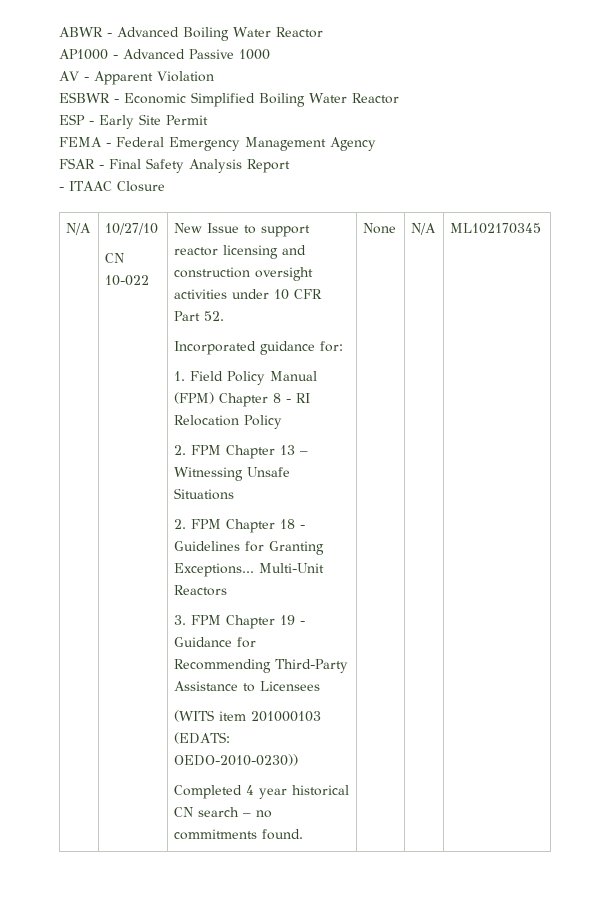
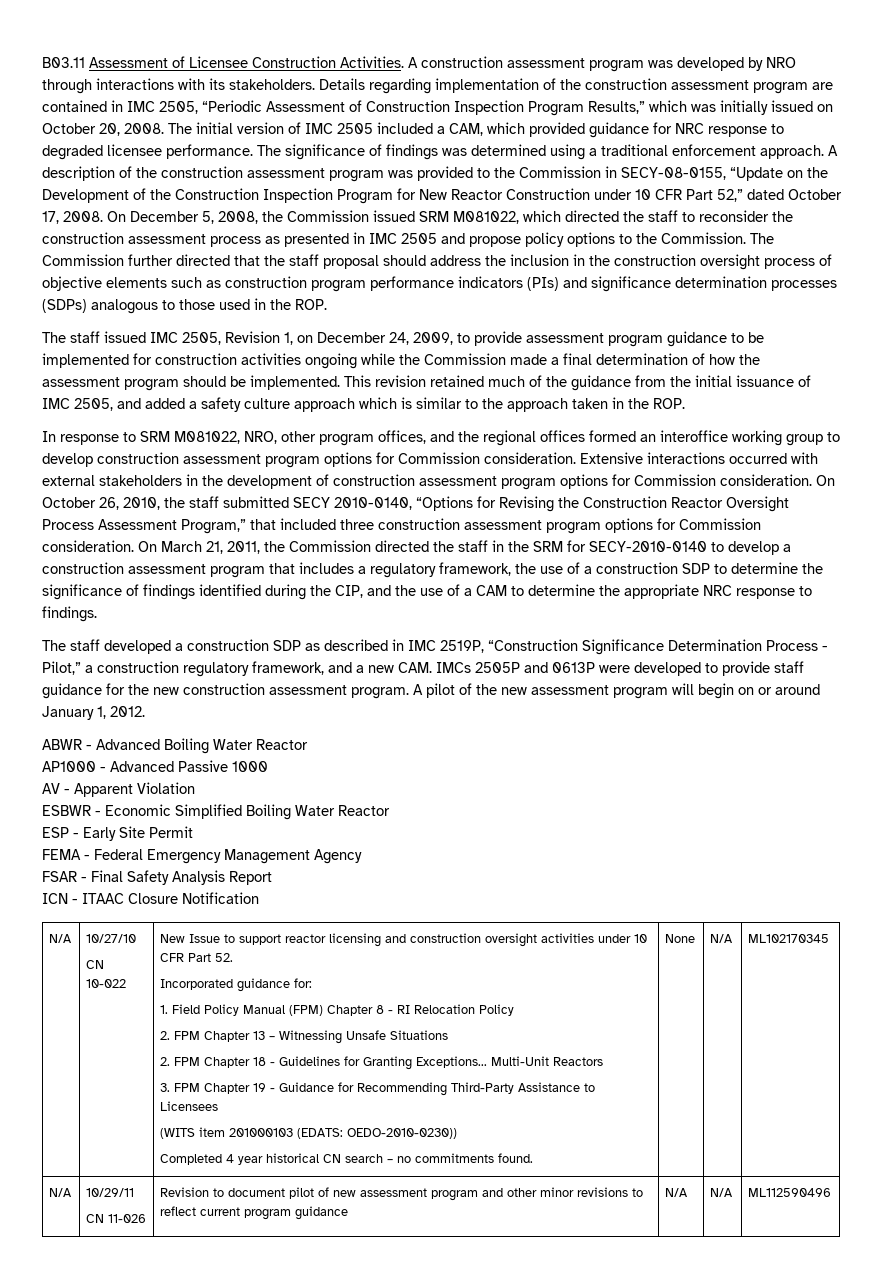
(59, 32) none -> [42,56,796,72] [42,78,833,94] [42,100,833,116] [42,122,784,138] [42,144,838,160] [42,166,828,182] [42,188,842,204] [42,210,793,224] [42,232,774,247] [42,254,832,270] [42,276,837,292] [42,298,327,314] [42,331,764,347] [42,353,760,369] [42,375,811,391] [42,397,685,412] [42,430,840,446] [42,452,818,468] [42,474,835,490] [42,496,789,512] [42,518,761,534] [42,540,791,555] [42,562,823,578] [42,584,812,600] [42,606,97,622] [42,639,828,655] [42,661,804,677] [42,683,820,699] [42,706,145,720] B03.11 Assessment of Licensee Construction Activities. A construction assessment program was developed by NRO through interactions with its stakeholders. Details regarding implementation of the construction assessment program are contained in IMC 2505, “Periodic Assessment of Construction Inspection Program Results,” which was initially issued on October 20, 2008. The initial version of IMC 2505 included a CAM, which provided guidance for NRC response to degraded licensee performance. The significance of findings was determined using a traditional enforcement approach. A description of the construction assessment program was provided to the Commission in SECY-08-0155, “Update on the Development of the Construction Inspection Program for New Reactor Construction under 10 CFR Part 52,” dated October 17, 2008. On December 5, 2008, the Commission issued SRM M081022, which directed the staff to reconsider the construction assessment process as presented in IMC 2505 and propose policy options to the Commission. The Commission further directed that the staff proposal should address the inclusion in the construction oversight process of objective elements such as construction program performance indicators (PIs) and significance determination processes (SDPs) analogous to those used in the ROP. // The staff issued IMC 2505, Revision 1, on December 24, 2009, to provide assessment program guidance to be implemented for construction activities ongoing while the Commission made a final determination of how the assessment program should be implemented. This revision retained much of the guidance from the initial issuance of IMC 2505, and added a safety culture approach which is similar to the approach taken in the ROP. // In response to SRM M081022, NRO, other program offices, and the regional offices formed an interoffice working group to develop construction assessment program options for Commission consideration. Extensive interactions occurred with external stakeholders in the development of construction assessment program options for Commission consideration. On October 26, 2010, the staff submitted SECY 2010-0140, “Options for Revising the Construction Reactor Oversight Process Assessment Program,” that included three construction assessment program options for Commission consideration. On March 21, 2011, the Commission directed the staff in the SRM for SECY-2010-0140 to develop a construction assessment program that includes a regulatory framework, the use of a construction SDP to determine the significance of findings identified during the CIP, and the use of a CAM to determine the appropriate NRC response to findings. // The staff developed a construction SDP as described in IMC 2519P, “Construction Significance Determination Process - Pilot,” a construction regulatory framework, and a new CAM. IMCs 2505P and 0613P were developed to provide staff guidance for the new construction assessment program. A pilot of the new assessment program will begin on or around January 1, 2012. //
(290, 166) none -> [42,893,68,904] ICN
(165, 186) none -> [182,892,259,904] Notification
(542, 228) none -> [49,1188,73,1197] [86,1188,135,1197] [86,1214,147,1223] [160,1187,644,1201] [160,1206,349,1220] [665,1188,689,1197] [710,1188,734,1197] [748,1188,832,1197] // N/A | 10/29/11 // CN 11-026 | Revision to document pilot of new assessment program and other minor revisions to reflect current program guidance | N/A | N/A | ML112590496

